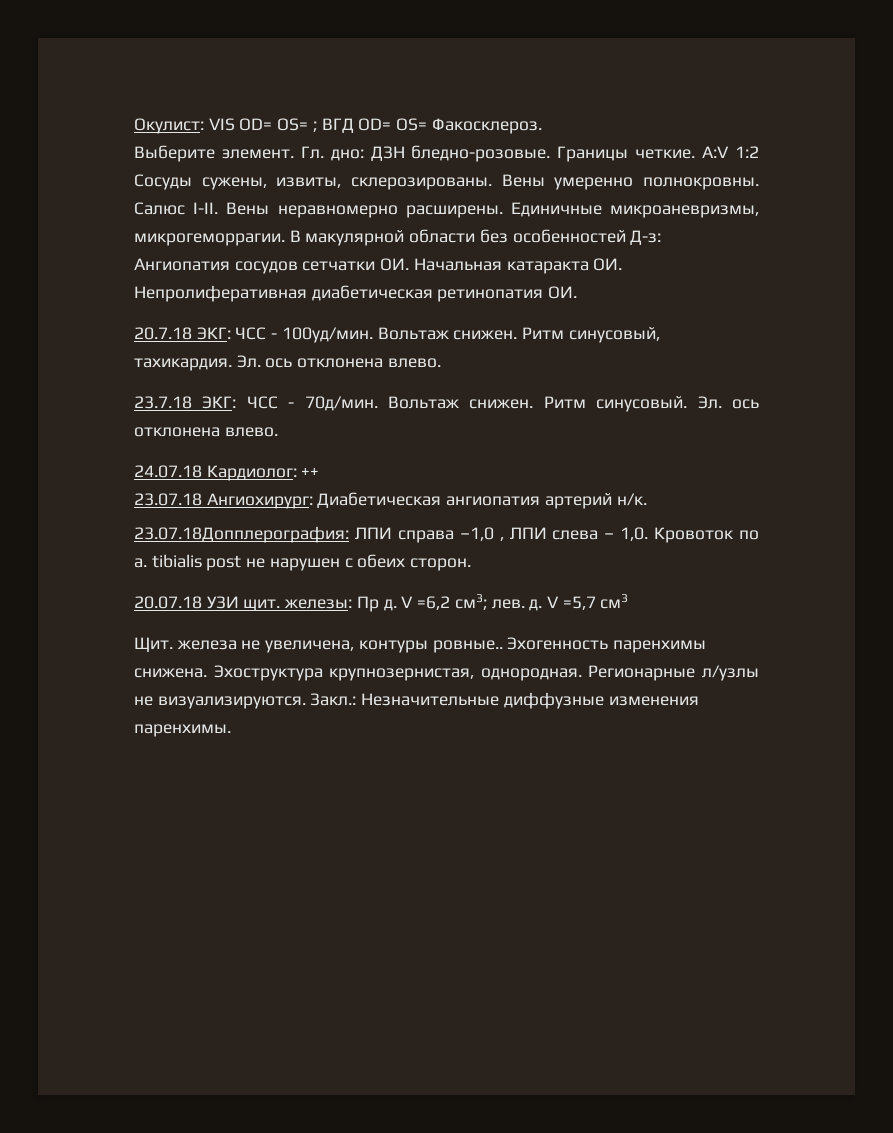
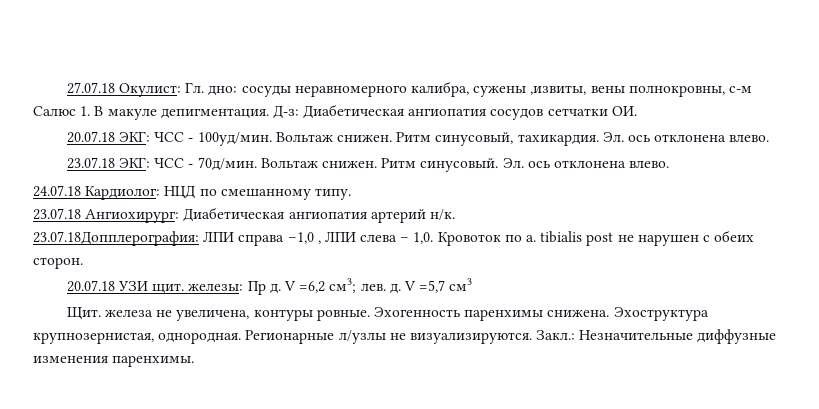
[134,118,542,134] [134,145,760,162] [134,174,759,190] [134,202,759,218] [134,229,662,246] [134,258,623,274] [134,285,578,302] [134,327,192,340] Окулист: VIS OD= OS= ; ВГД OD= OS= Факосклероз. // Выберите элемент. Гл. дно: ДЗН бледно-розовые. Границы четкие. А:V 1:2 Сосуды сужены, извиты, склерозированы. Вены умеренно полнокровны. Салюс I-II. Вены неравномерно расширены. Единичные микроаневризмы, микрогеморрагии. В макулярной области без особенностей Д-з: Ангиопатия сосудов сетчатки ОИ. Начальная катаракта ОИ. Непролиферативная диабетическая ретинопатия ОИ. // 20.7.18 -> [66,81,752,97] [33,104,637,120] [66,131,115,143] 27.07.18 Окулист: Гл. дно: сосуды неравномерного калибра, сужены ,извиты, вены полнокровны, с-м Салюс 1. В макуле депигментация. Д-з: Диабетическая ангиопатия сосудов сетчатки ОИ. // 20.07.18
[134,396,192,409] 23.7.18 -> [66,157,115,169] 23.07.18
[301,468,320,477] ++ -> [164,185,351,200] НЦД по смешанному типу.
[432,640,503,653] ровные.. -> [316,309,370,321] ровные.

